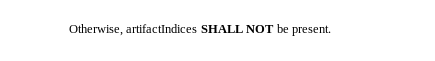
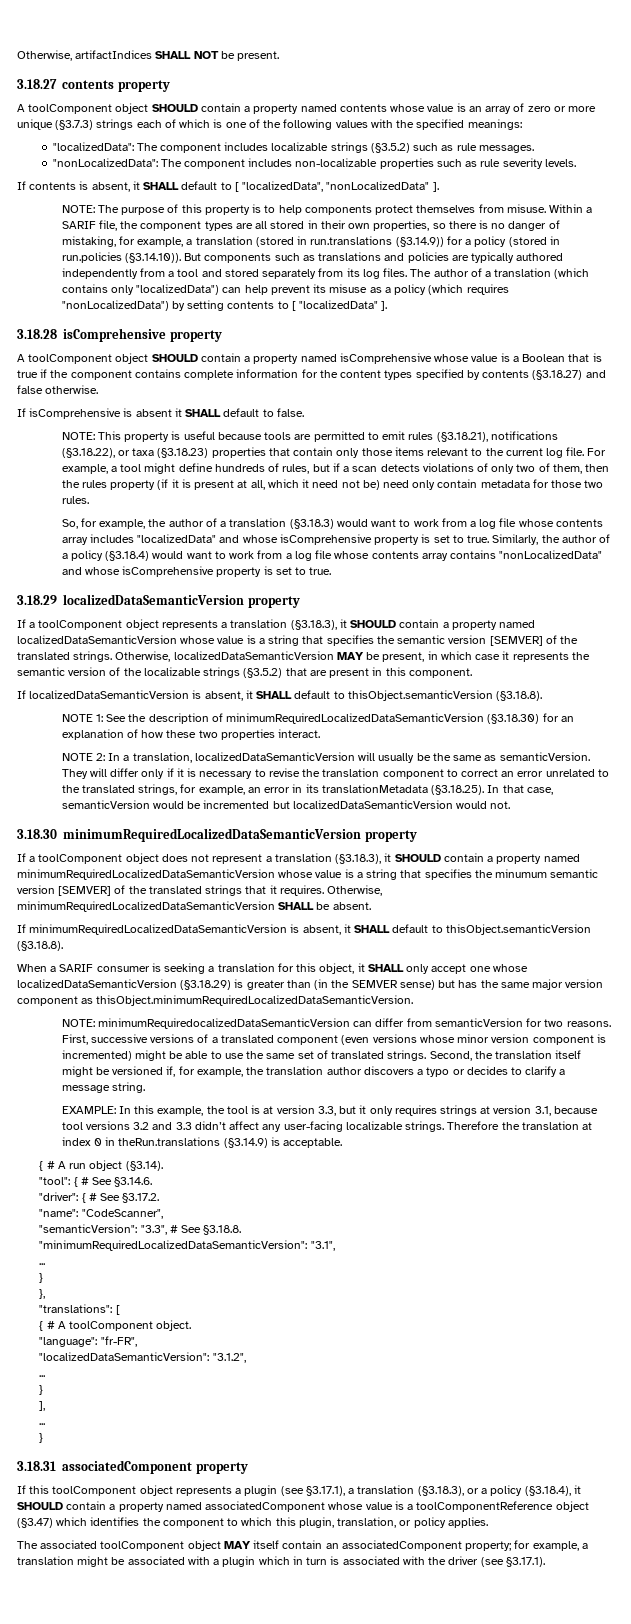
(331, 30) none -> [17,79,170,92] [17,103,597,114] [17,119,522,130] [52,142,534,153] [52,158,576,169] [17,181,439,192] [61,204,593,215] [61,220,560,231] [61,236,560,247] [61,252,564,263] [61,268,590,279] [61,284,509,295] [61,300,388,311] [17,328,222,342] [17,353,602,364] [17,369,606,380] [17,385,99,394] [17,408,304,419] [61,431,558,442] [61,447,607,458] [61,463,610,474] [61,479,604,490] [61,496,89,504] [61,518,603,529] [61,534,611,545] [61,550,603,561] [61,566,332,577] [17,594,300,608] [17,619,536,630] [17,635,579,646] [17,651,590,662] [17,667,472,678] [17,690,543,701] [61,713,574,724] [61,729,321,740] [61,752,590,763] [61,768,609,779] [61,784,553,795] [61,800,511,809] [17,828,417,842] [17,853,580,864] [17,869,599,880] [17,885,383,896] [17,901,371,912] [17,924,591,935] [17,941,63,951] [17,963,528,974] [17,979,604,990] [17,995,414,1006] [61,1018,611,1029] [61,1034,606,1045] [61,1050,582,1061] [61,1066,566,1077] [61,1082,145,1093] [61,1105,598,1116] [61,1121,593,1132] [61,1137,343,1148] [39,1160,163,1171] [39,1177,153,1187] [39,1192,160,1203] [39,1209,163,1219] [39,1224,242,1235] [39,1240,335,1251] [39,1263,46,1265] [39,1273,44,1283] [39,1289,46,1299] [39,1304,120,1315] [39,1320,192,1331] [39,1336,137,1347] [39,1352,246,1363] [39,1375,46,1377] [39,1385,44,1395] [39,1401,46,1411] [39,1423,46,1425] [39,1433,44,1443] [17,1460,248,1474] [17,1485,581,1496] [17,1501,589,1512] [17,1517,488,1528] [17,1540,588,1551] [17,1556,545,1567] // 3.18.27 contents property // A toolComponent object SHOULD contain a property named contents whose value is an array of zero or more unique (§3.7.3) strings each of which is one of the following values with the specified meanings: // "localizedData": The component includes localizable strings (§3.5.2) such as rule messages. // "nonLocalizedData": The component includes non-localizable properties such as rule severity levels. // If contents is absent, it SHALL default to [ "localizedData", "nonLocalizedData" ]. // NOTE: The purpose of this property is to help components protect themselves from misuse. Within a SARIF file, the component types are all stored in their own properties, so there is no danger of mistaking, for example, a translation (stored in run.translations (§3.14.9)) for a policy (stored in run.policies (§3.14.10)). But components such as translations and policies are typically authored independently from a tool and stored separately from its log files. The author of a translation (which contains only "localizedData") can help prevent its misuse as a policy (which requires "nonLocalizedData") by setting contents to [ "localizedData" ]. // 3.18.28 isComprehensive property // A toolComponent object SHOULD contain a property named isComprehensive whose value is a Boolean that is true if the component contains complete information for the content types specified by contents (§3.18.27) and false otherwise. // If isComprehensive is absent it SHALL default to false. // NOTE: This property is useful because tools are permitted to emit rules (§3.18.21), notifications (§3.18.22), or taxa (§3.18.23) properties that contain only those items relevant to the current log file. For example, a tool might define hundreds of rules, but if a scan detects violations of only two of them, then the rules property (if it is present at all, which it need not be) need only contain metadata for those two rules. // So, for example, the author of a translation (§3.18.3) would want to work from a log file whose contents array includes "localizedData" and whose isComprehensive property is set to true. Similarly, the author of a policy (§3.18.4) would want to work from a log file whose contents array contains "nonLocalizedData" and whose isComprehensive property is set to true. // 3.18.29 localizedDataSemanticVersion property // If a toolComponent object represents a translation (§3.18.3), it SHOULD contain a property named localizedDataSemanticVersion whose value is a string that specifies the semantic version [SEMVER] of the translated strings. Otherwise, localizedDataSemanticVersion MAY be present, in which case it represents the semantic version of the localizable strings (§3.5.2) that are present in this component. // If localizedDataSemanticVersion is absent, it SHALL default to thisObject.semanticVersion (§3.18.8). // NOTE 1: See the description of minimumRequiredLocalizedDataSemanticVersion (§3.18.30) for an explanation of how these two properties interact. // NOTE 2: In a translation, localizedDataSemanticVersion will usually be the same as semanticVersion. They will differ only if it is necessary to revise the translation component to correct an error unrelated to the translated strings, for example, an error in its translationMetadata (§3.18.25). In that case, semanticVersion would be incremented but localizedDataSemanticVersion would not. // 3.18.30 minimumRequiredLocalizedDataSemanticVersion property // If a toolComponent object does not represent a translation (§3.18.3), it SHOULD contain a property named minimumRequiredLocalizedDataSemanticVersion whose value is a string that specifies the minumum semantic version [SEMVER] of the translated strings that it requires. Otherwise, minimumRequiredLocalizedDataSemanticVersion SHALL be absent. // If minimumRequiredLocalizedDataSemanticVersion is absent, it SHALL default to thisObject.semanticVersion (§3.18.8). // When a SARIF consumer is seeking a translation for this object, it SHALL only accept one whose localizedDataSemanticVersion (§3.18.29) is greater than (in the SEMVER sense) but has the same major version component as thisObject.minimumRequiredLocalizedDataSemanticVersion. // NOTE: minimumRequiredocalizedDataSemanticVersion can differ from semanticVersion for two reasons. First, successive versions of a translated component (even versions whose minor version component is incremented) might be able to use the same set of translated strings. Second, the translation itself might be versioned if, for example, the translation author discovers a typo or decides to clarify a message string. // EXAMPLE: In this example, the tool is at version 3.3, but it only requires strings at version 3.1, because tool versions 3.2 and 3.3 didn’t affect any user-facing localizable strings. Therefore the translation at index 0 in theRun.translations (§3.14.9) is acceptable. // { # A run object (§3.14). // "tool": { # See §3.14.6. // "driver": { # See §3.17.2. // "name": "CodeScanner", // "semanticVersion": "3.3", # See §3.18.8. // "minimumRequiredLocalizedDataSemanticVersion": "3.1", // ... // } // }, // "translations": [ // { # A toolComponent object. // "language": "fr-FR", // "localizedDataSemanticVersion": "3.1.2", // ... // } // ], // ... // } // 3.18.31 associatedComponent property // If this toolComponent object represents a plugin (see §3.17.1), a translation (§3.18.3), or a policy (§3.18.4), it SHOULD contain a property named associatedComponent whose value is a toolComponentReference object (§3.47) which identifies the component to which this plugin, translation, or policy applies. // The associated toolComponent object MAY itself contain an associatedComponent property; for example, a translation might be associated with a plugin which in turn is associated with the driver (see §3.17.1).

